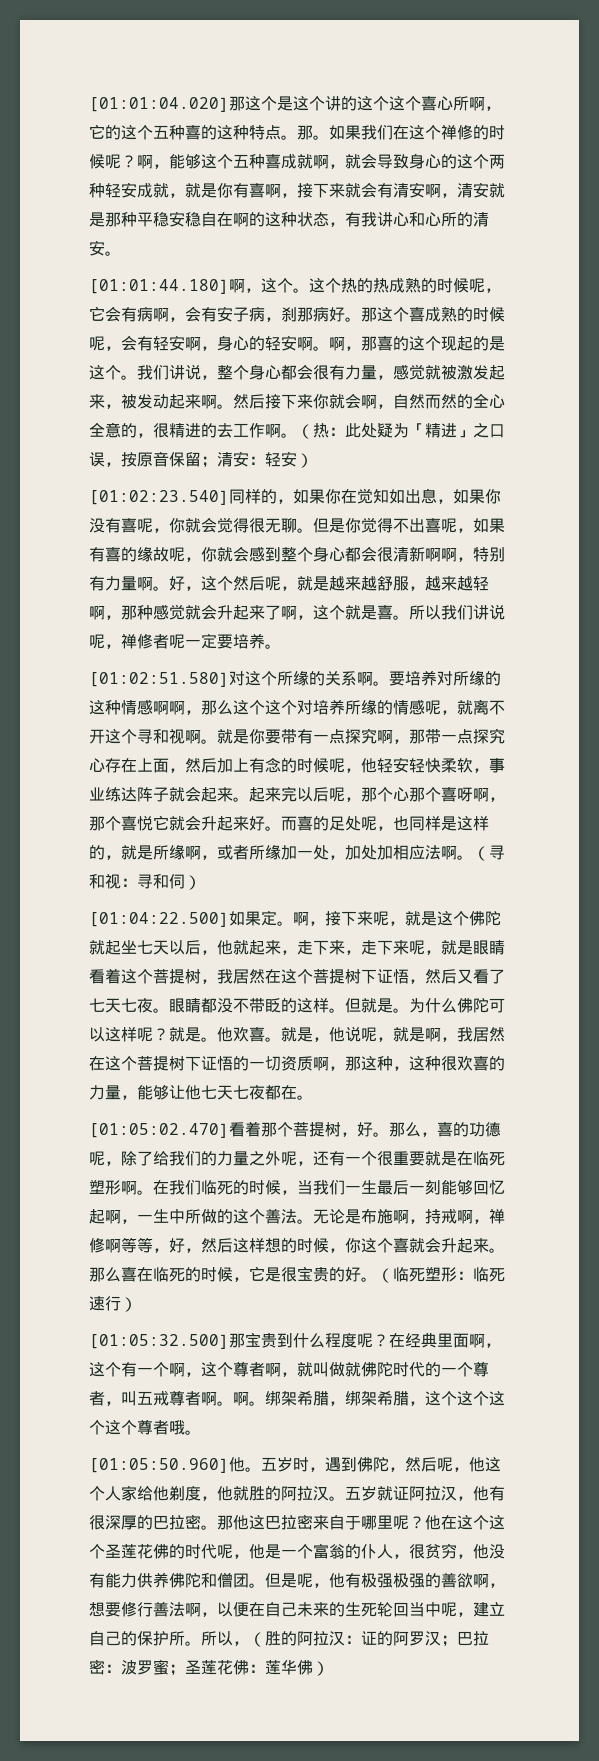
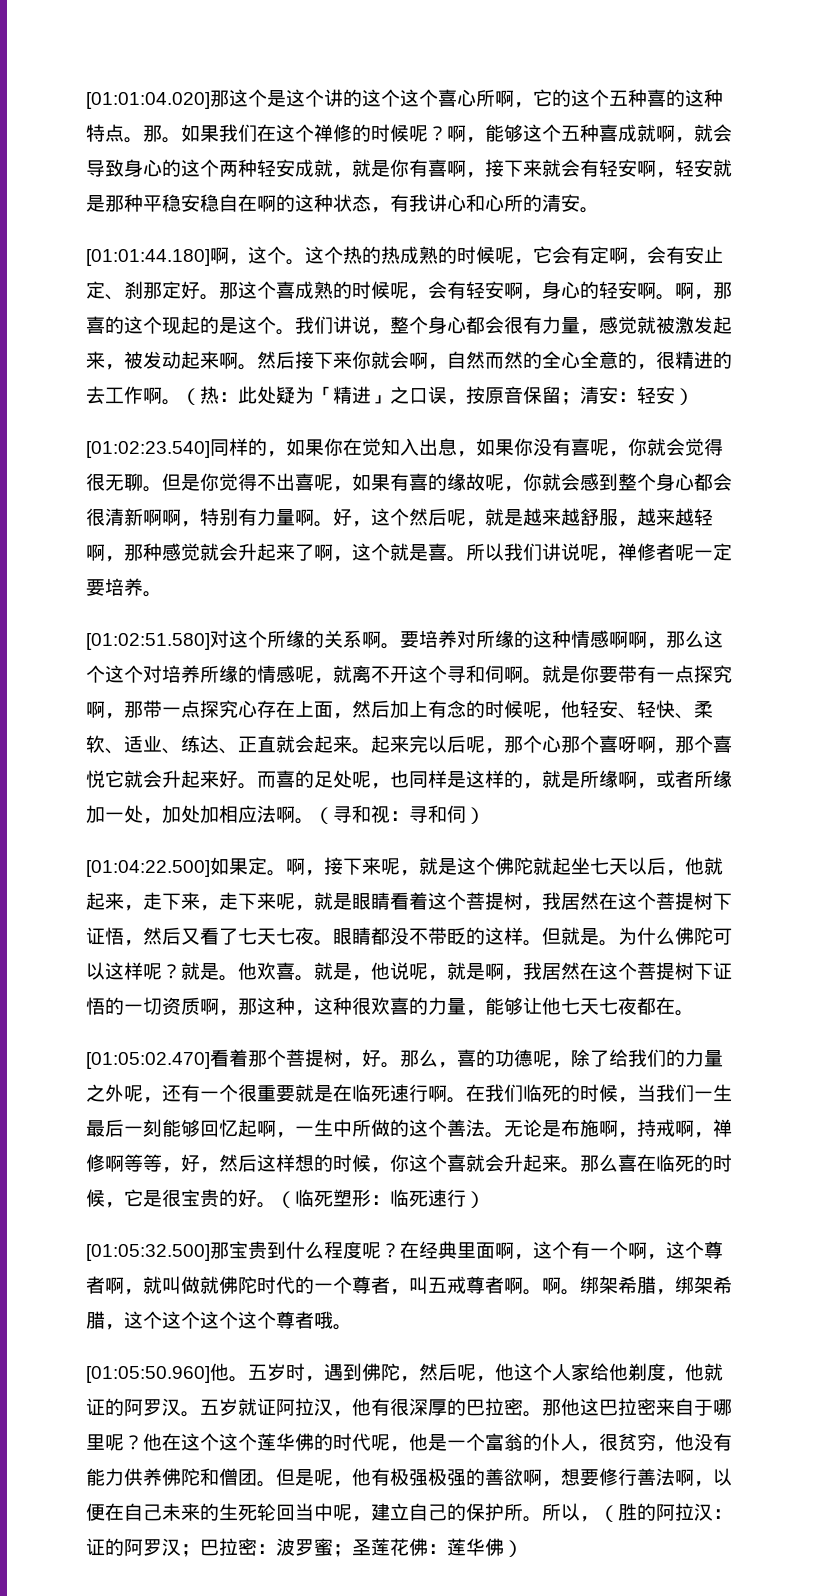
[393,182,473,198] 清安啊，清 -> [599,159,694,178] 轻安啊，轻
[137,306,153,322] 病 -> [590,246,609,264] 定
[233,306,329,322] 子病，刹那病 -> [704,246,723,263] [86,281,181,300] 止定、刹那定
[389,489,405,504] 如 -> [400,438,419,456] 入
[169,728,185,744] 视 -> [485,665,504,683] 伺
[409,757,505,773] [89,787,169,802] 轻快柔软，事业练达阵子 -> [618,700,713,719] [86,735,276,754] 、轻快、柔软、适业、练达、正直
[89,1179,121,1195] 塑形 -> [390,1084,428,1102] 速行
[249,1486,313,1501] 胜的阿拉 -> [86,1398,162,1416] 证的阿罗
[105,1544,153,1559] 圣莲花 -> [257,1433,295,1451] 莲华

